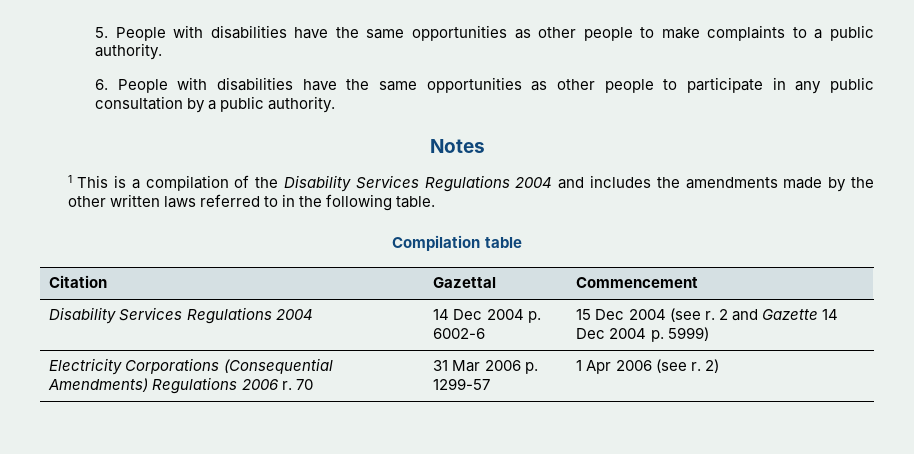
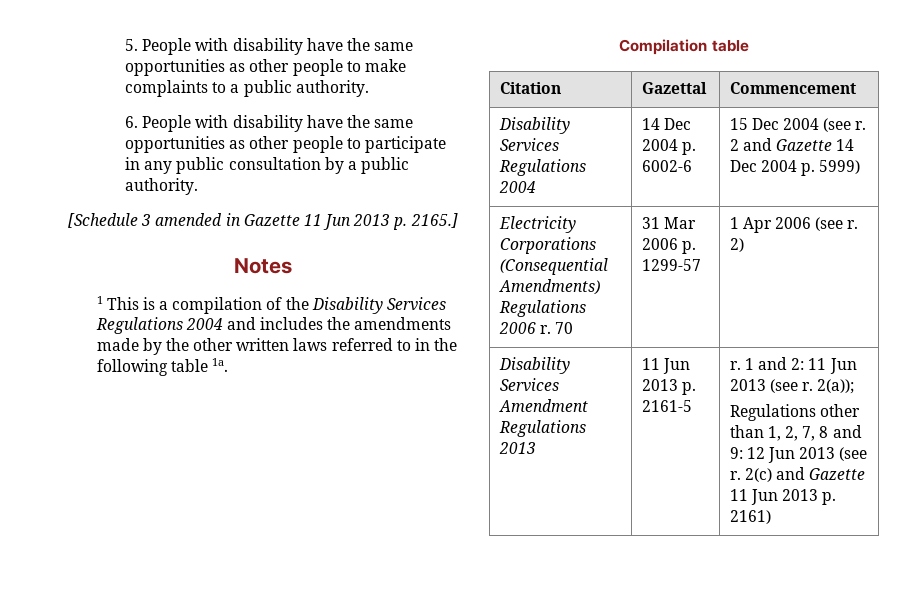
[210,25,287,39] disabilities -> [232,38,303,55] disability
[217,77,294,91] disabilities -> [232,115,303,132] disability
(336, 104) none -> [68,213,458,230] // [Schedule 3 amended in Gazette 11 Jun 2013 p. 2165.]
[395,196,435,208] table. -> [170,358,228,372] table 1a.
(719, 366) none -> [498,357,570,374] [499,378,559,392] [498,399,588,412] [498,420,586,437] [498,442,536,454] [641,358,690,374] [641,379,696,395] [641,400,692,412] [729,357,857,374] [729,379,855,394] [729,404,860,421] [729,425,862,441] [729,447,868,463] [729,467,866,482] [729,489,837,505] [729,510,771,524] // Disability Services Amendment Regulations 2013 | 11 Jun 2013 p. 2161-5 | r. 1 and 2: 11 Jun 2013 (see r. 2(a)); // Regulations other than 1, 2, 7, 8 and 9: 12 Jun 2013 (see r. 2(c) and Gazette 11 Jun 2013 p. 2161)

